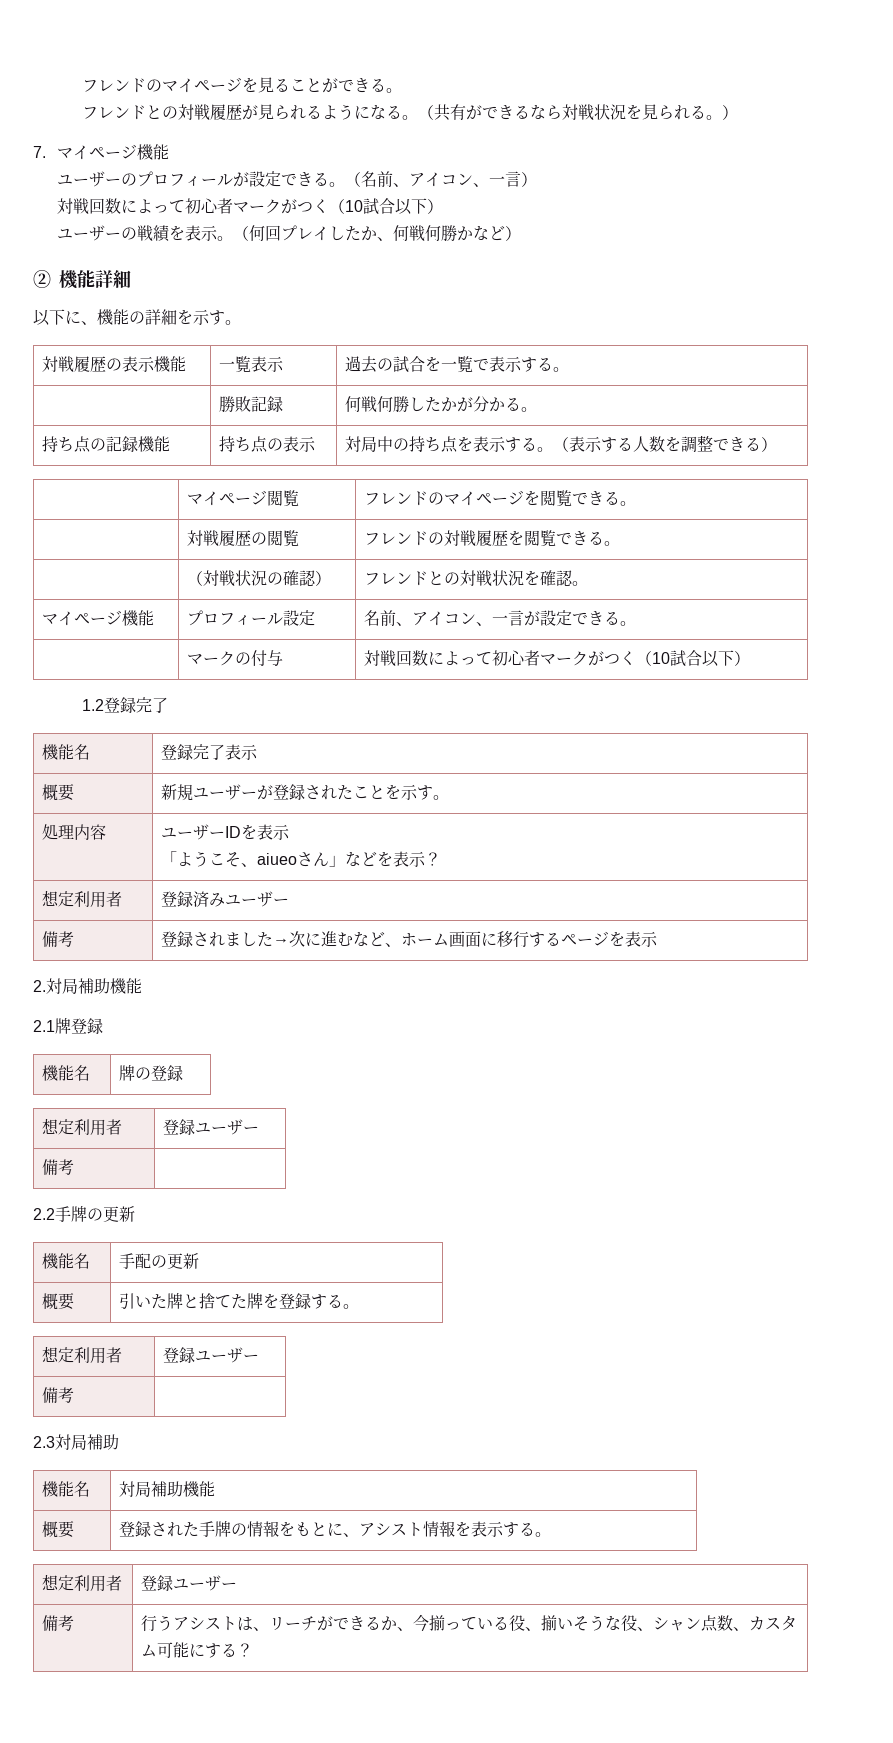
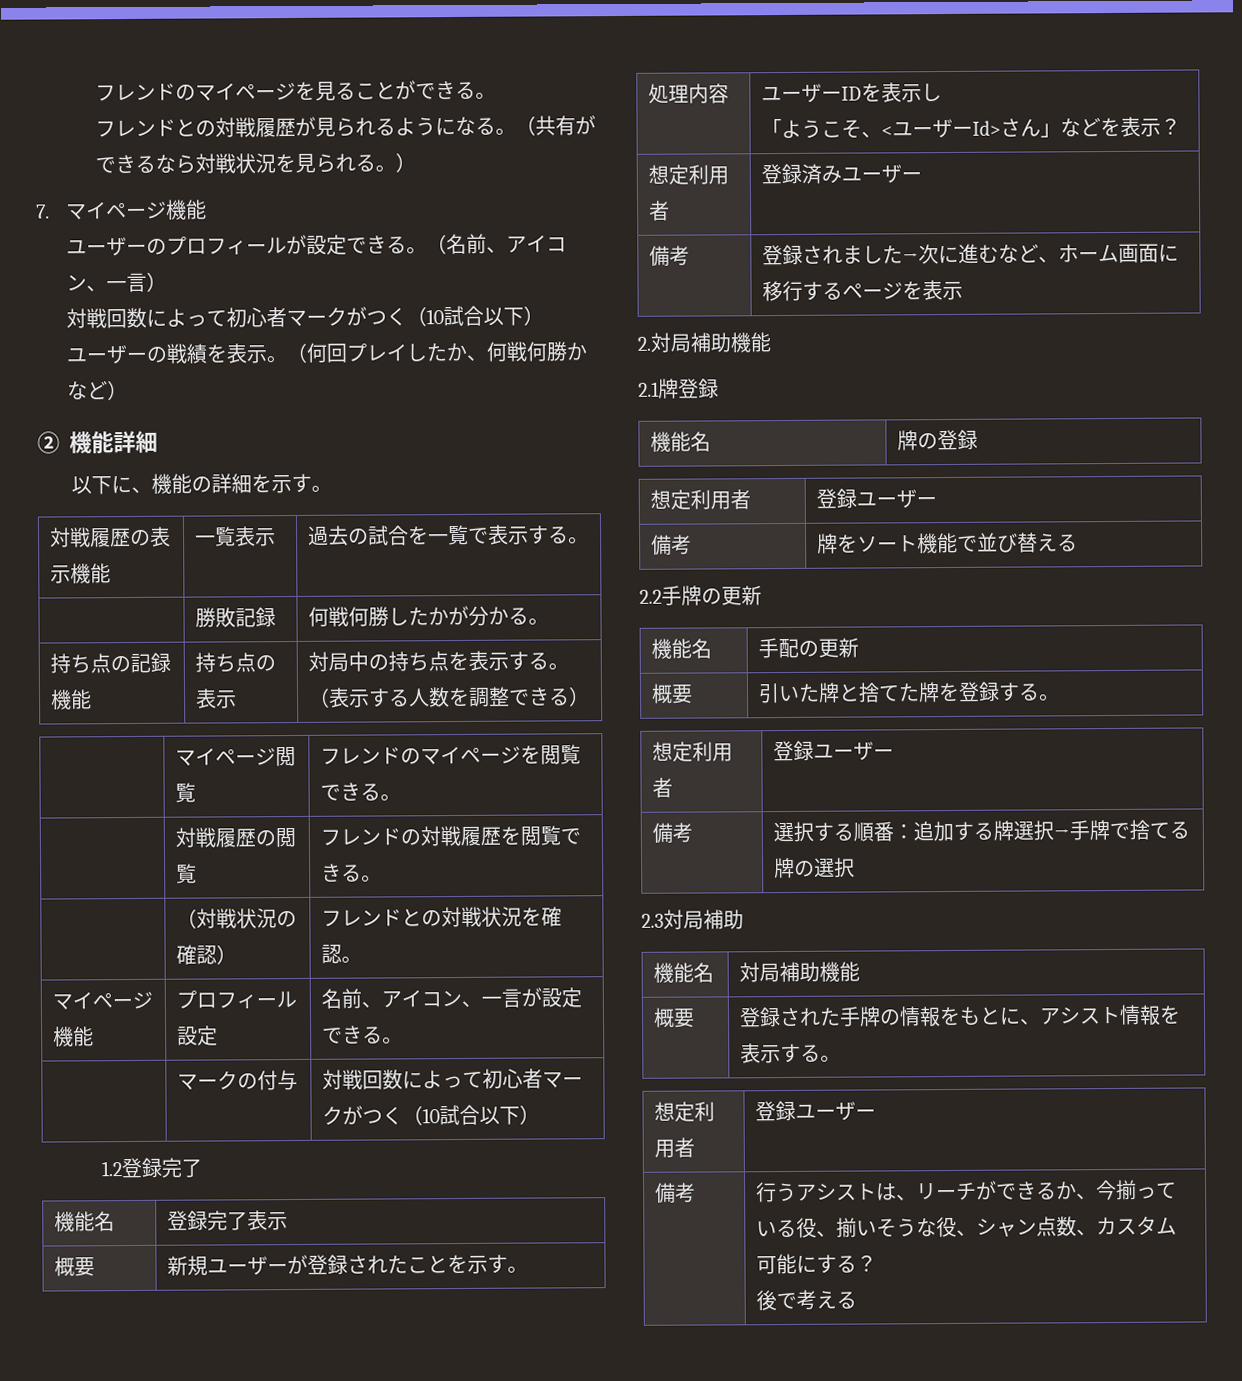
(290, 832) none -> [920,83,942,102] し
[256,853,297,865] aiueo -> [880,118,1001,139] <ユーザーId>
(74, 1167) none -> [816,532,1078,554] 牌をソート機能で並び替える
(74, 1395) none -> [772,819,1190,843] [773,857,855,879] 選択する順番：追加する牌選択→手牌で捨てる牌の選択
(253, 1650) none -> [755,1289,857,1311] // 後で考える

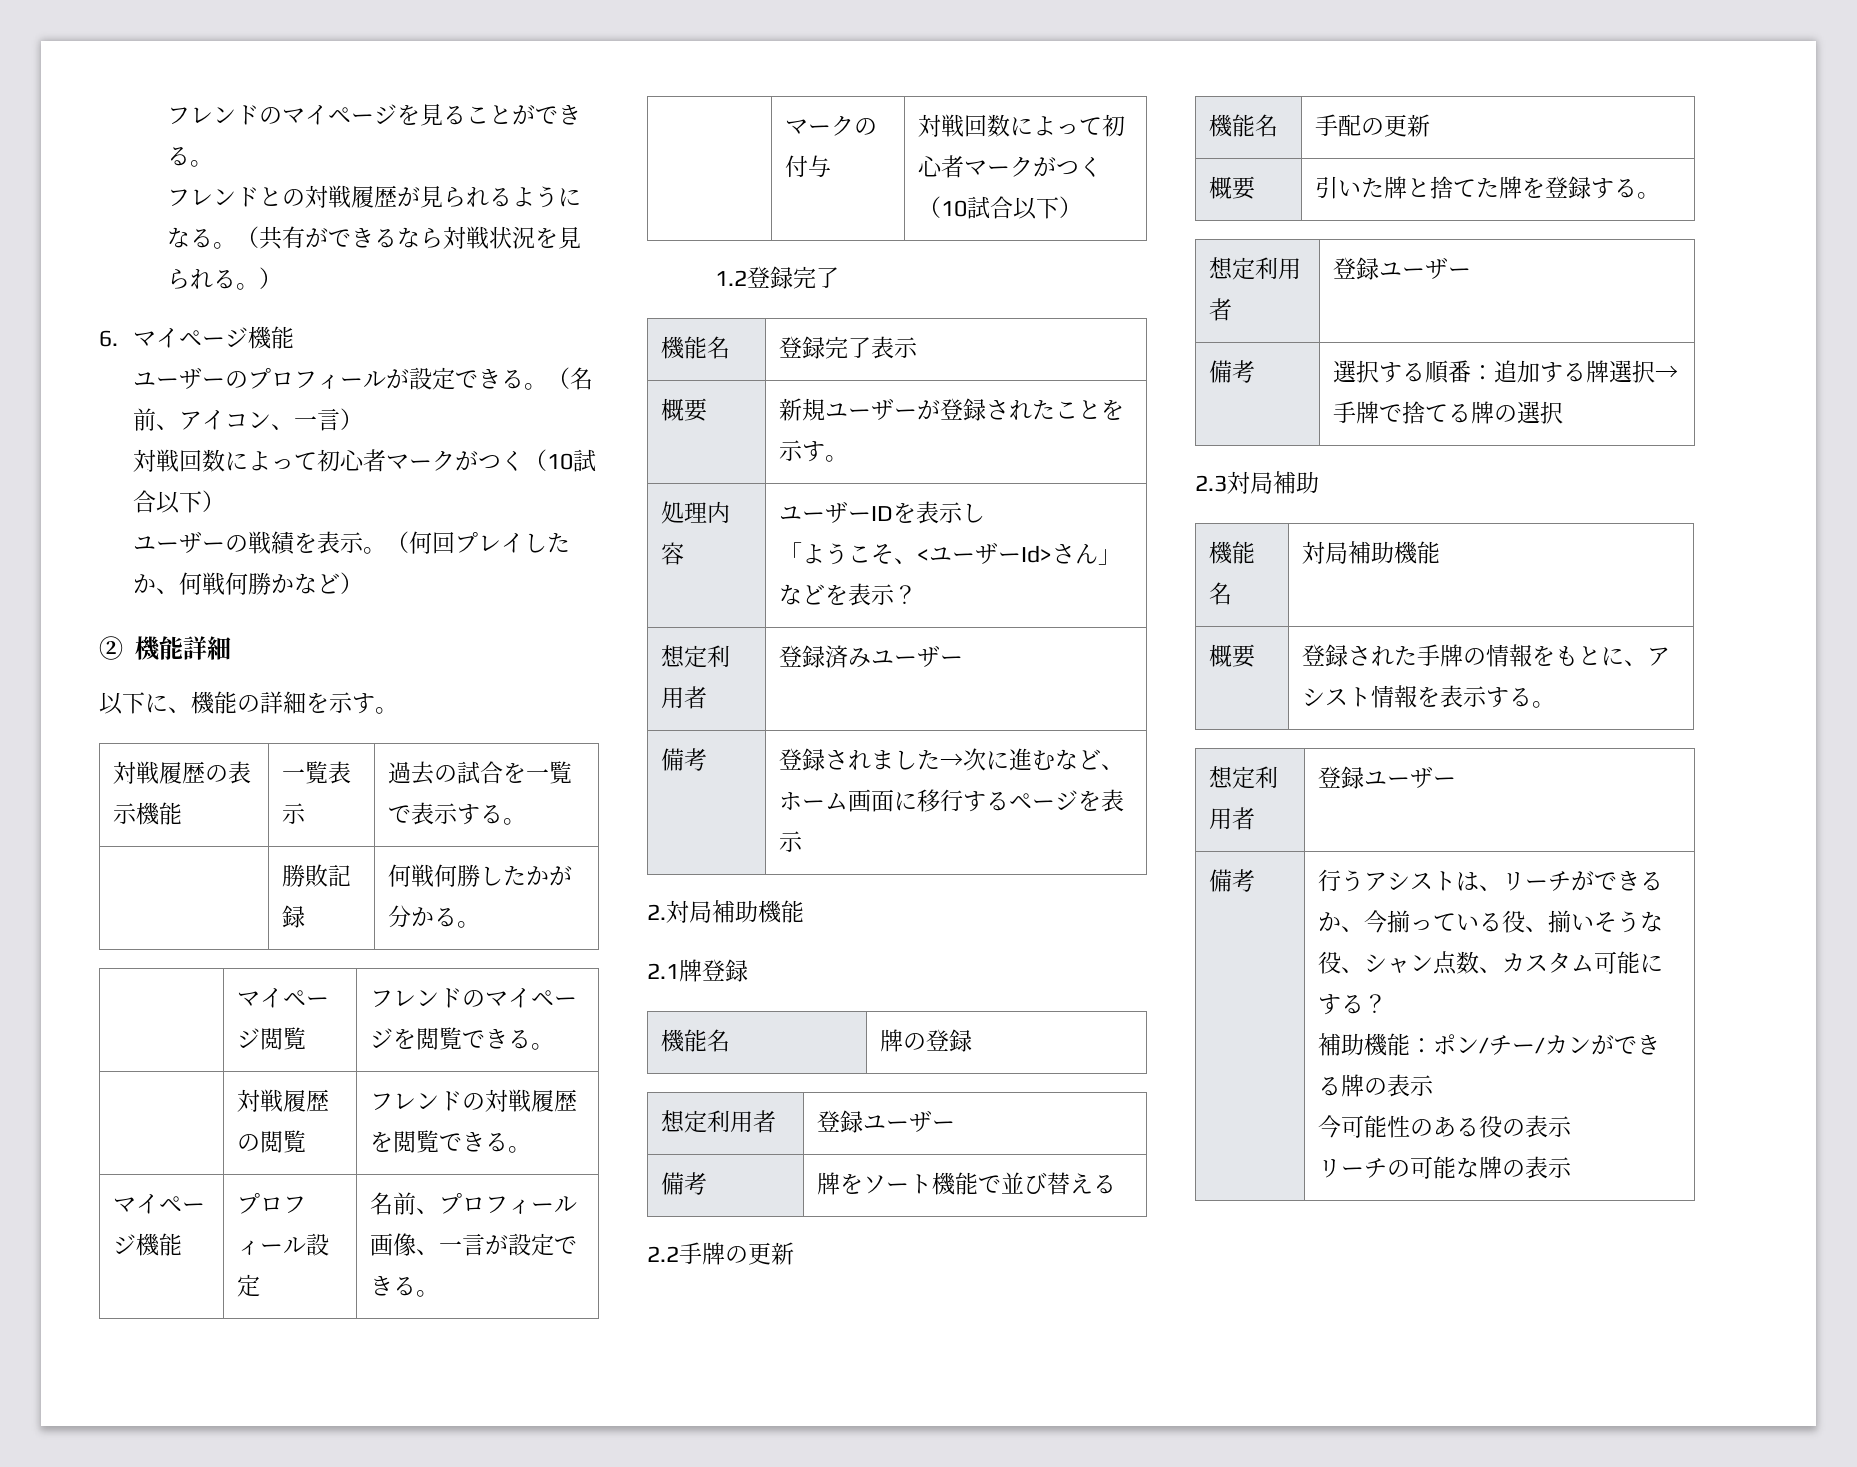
[36,204,50,219] 7. -> [99,330,118,347] 6.
[49,652,171,674] [49,689,92,710] [194,652,276,673] [194,688,237,709] [307,650,569,672] [307,686,590,708] // 持ち点の記録機能 | 持ち点の表示 | 対局中の持ち点を表示する。（表示する人数を調整できる） -> (481, 924) none
[175,908,297,929] [175,944,237,965] [320,906,562,928] [320,944,362,964] // | （対戦状況の確認） | フレンドとの対戦状況を確認。 -> (532, 1149) none
[380,989,462,1008] アイコン -> [439,1193,578,1214] [370,1233,417,1256] プロフィール画像
[755,1289,857,1311] 後で考える -> [1318,1033,1661,1056] [1318,1074,1435,1097] [1318,1115,1573,1138] [1318,1156,1573,1179] 補助機能：ポン/チー/カンができる牌の表示 // 今可能性のある役の表示 // リーチの可能な牌の表示

